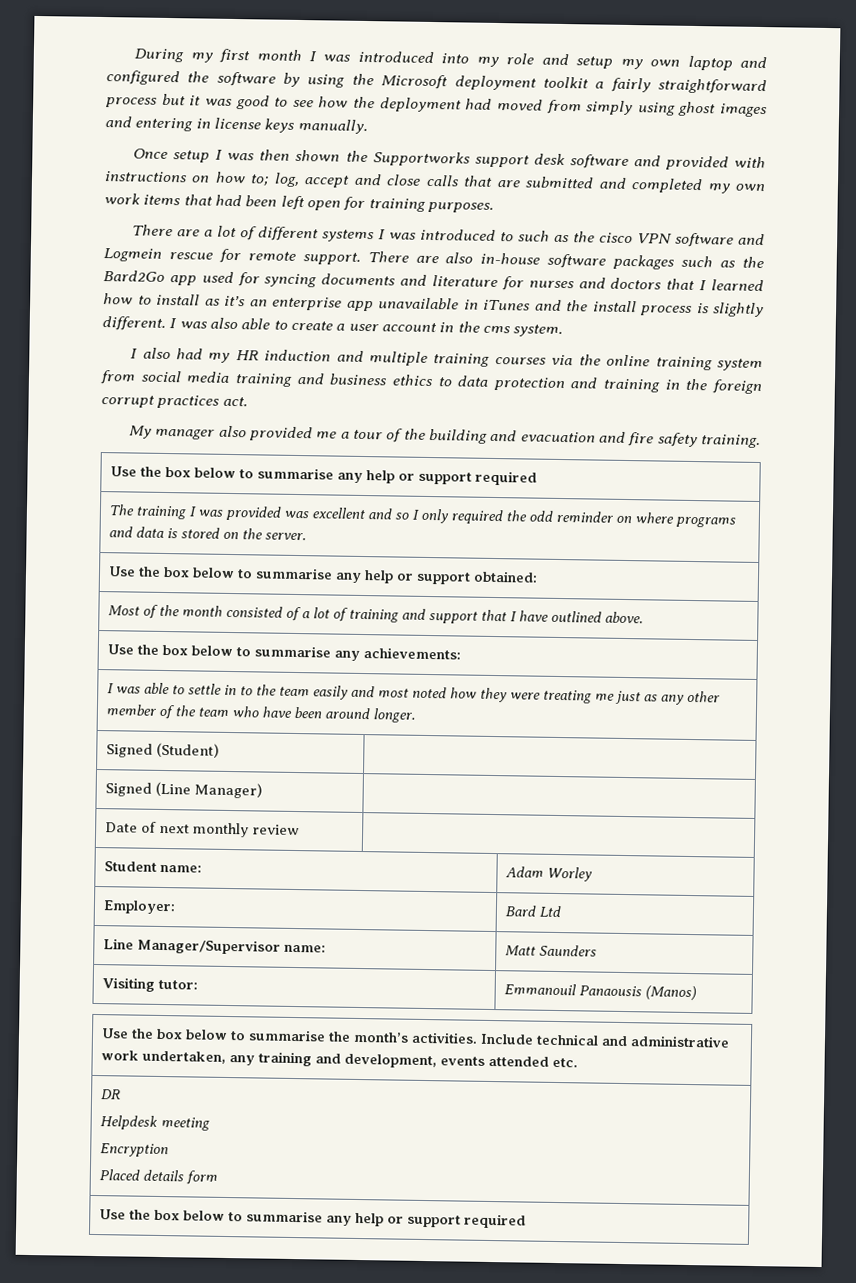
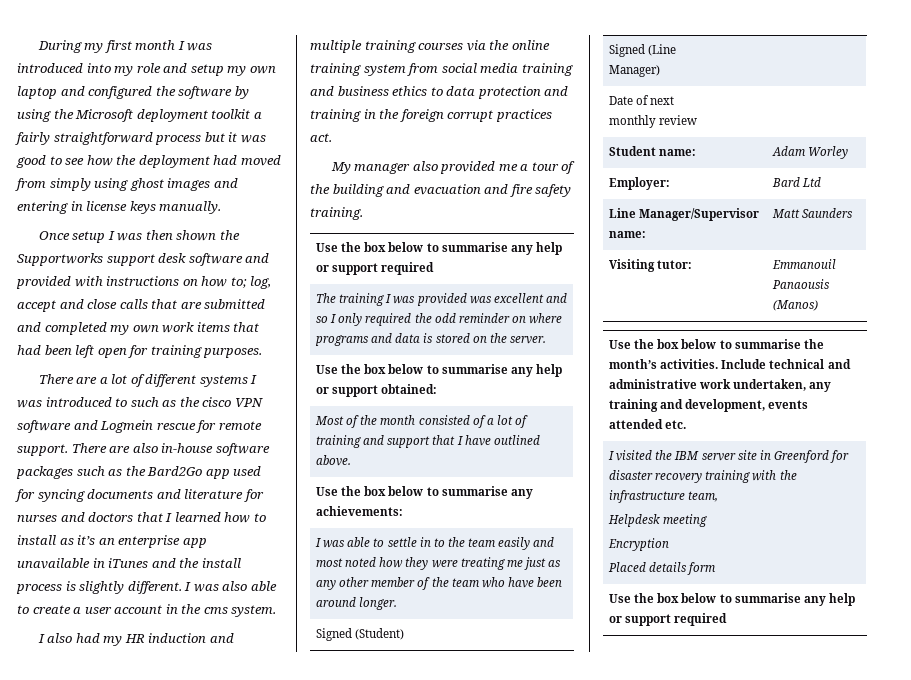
[101,1089,122,1100] DR -> [608,450,850,463] [609,470,797,483] [609,490,719,503] I visited the IBM server site in Greenford for disaster recovery training with the infrastructure team,

